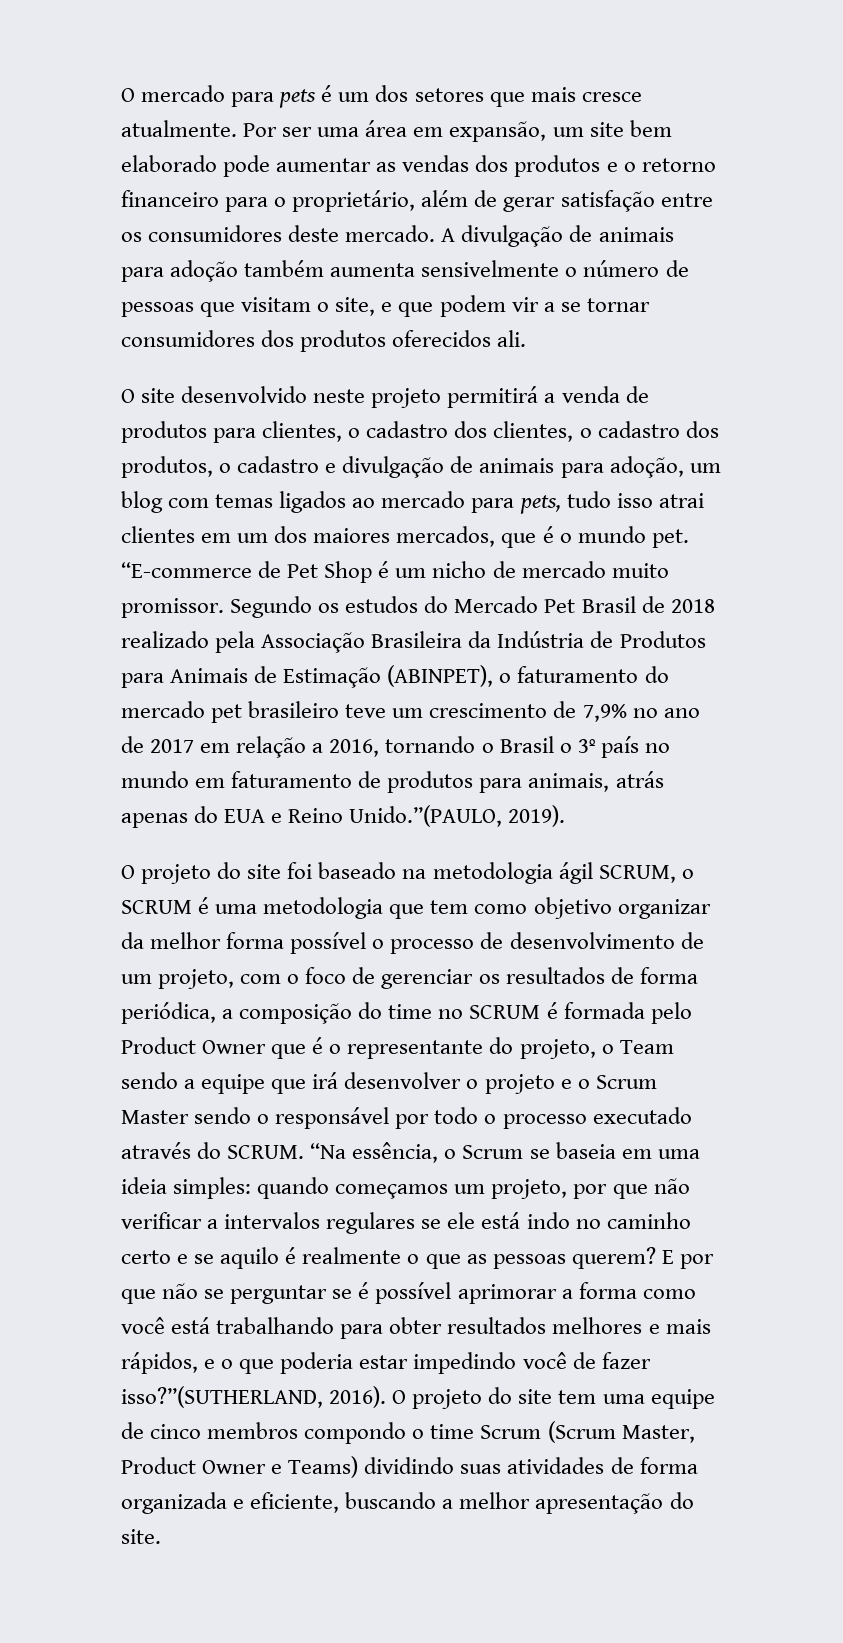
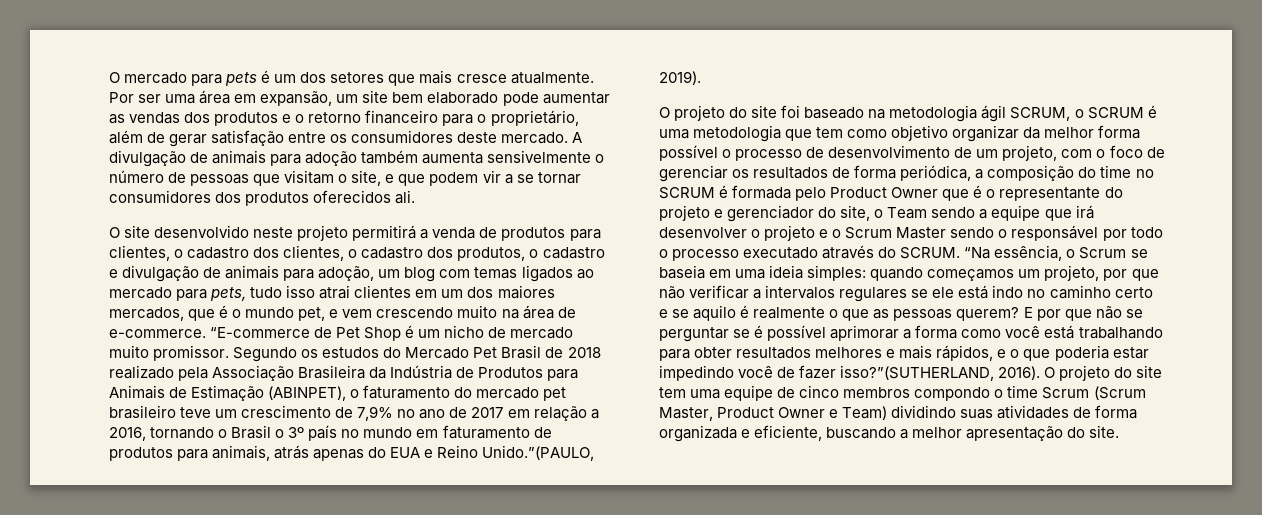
[651,529,689,548] pet. -> [298,305,576,321] [109,329,206,338] pet, e vem crescendo muito na área de e-commerce.
[519,1039,596,1059] projeto, -> [659,205,871,222] projeto e gerenciador do site,
[288,1456,359,1478] Teams) -> [842,406,888,420] Team)

